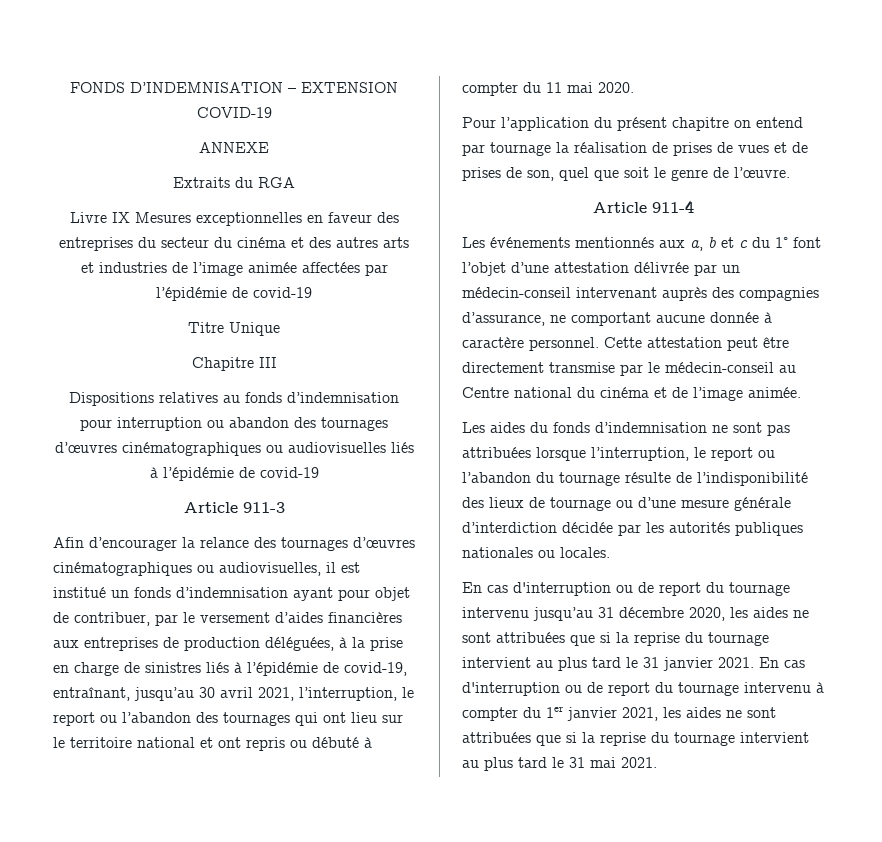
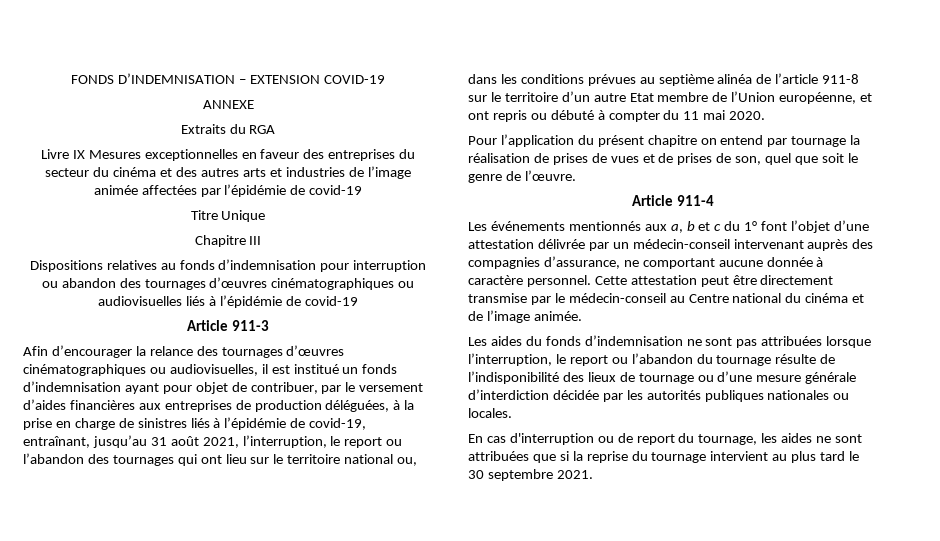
[199,687,253,698] 30 avril -> [150,436,199,446] 31 août
(195, 742) none -> [397,457,418,466] [468,73,860,86] [468,91,857,104] ou, dans les conditions prévues au septième alinéa de l’article 911-8 sur le territoire d’un autre Etat membre de l’Union européenne,
[729,582,790,596] [462,607,725,621] tournage intervenu jusqu’au 31 décembre 2020, -> [698,434,758,445] tournage,
[643,657,805,671] [462,682,824,696] [462,706,776,721] [462,732,809,746] [462,757,616,771] 31 janvier 2021. En cas d'interruption ou de report du tournage intervenu à compter du 1er janvier 2021, les aides ne sont attribuées que si la reprise du tournage intervient au plus tard le 31 mai -> [468,469,553,481] 30 septembre

